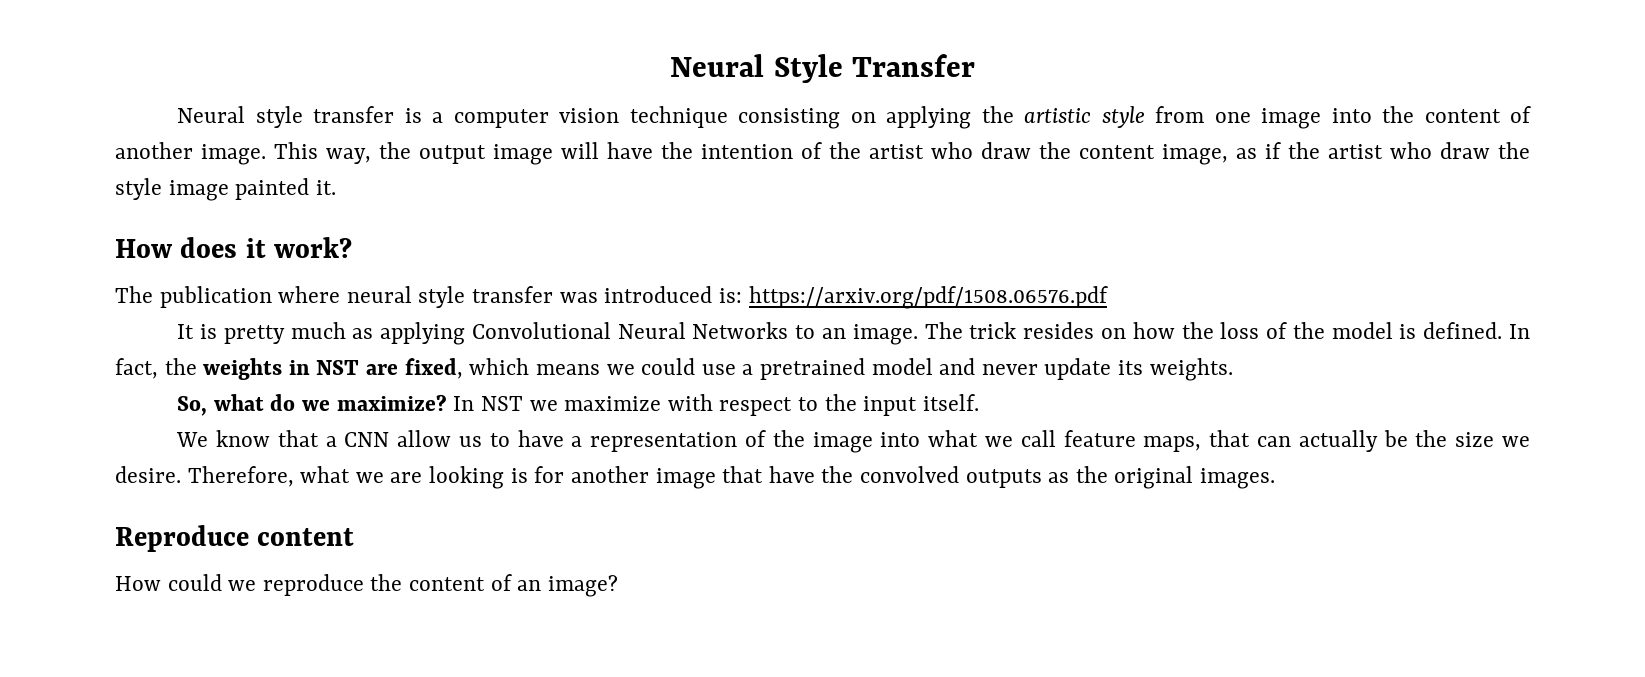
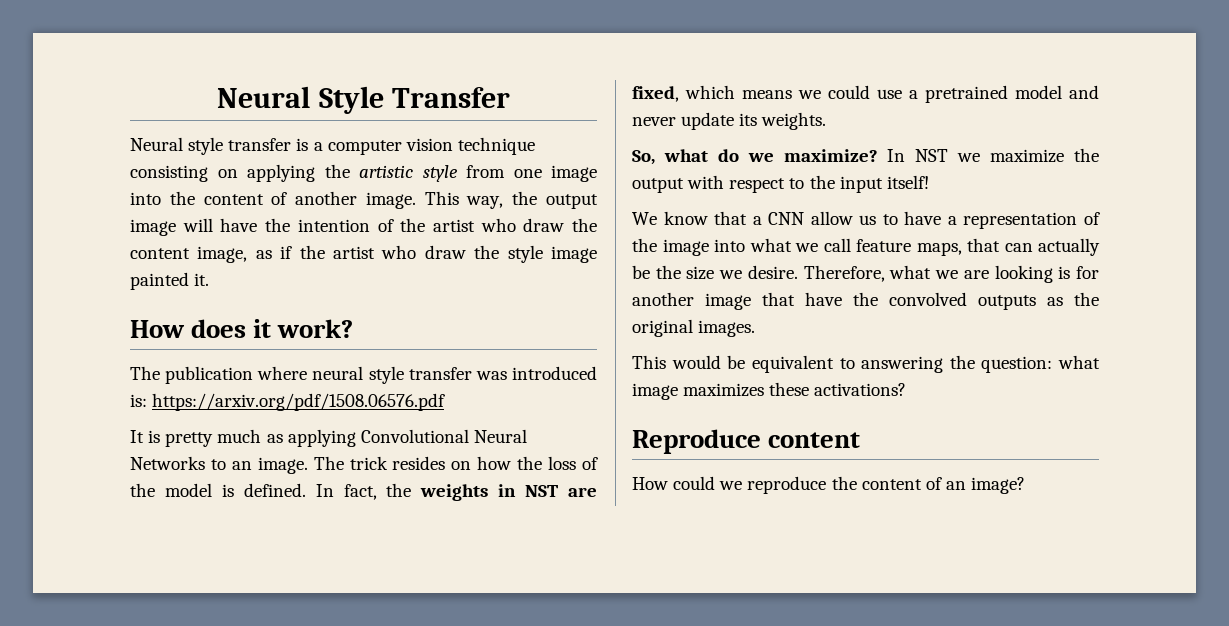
(662, 403) none -> [1074,148,1099,162] [632,178,684,193] the output
[922,394,979,411] itself. -> [886,175,929,189] itself!
(1276, 478) none -> [632,355,1100,373] [632,382,907,400] // This would be equivalent to answering the question: what image maximizes these activations?

